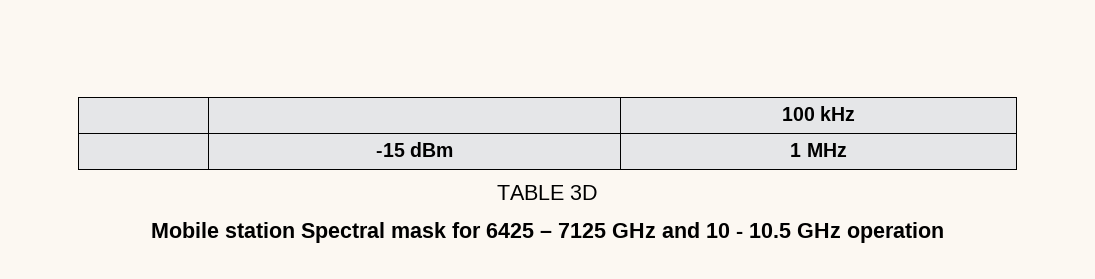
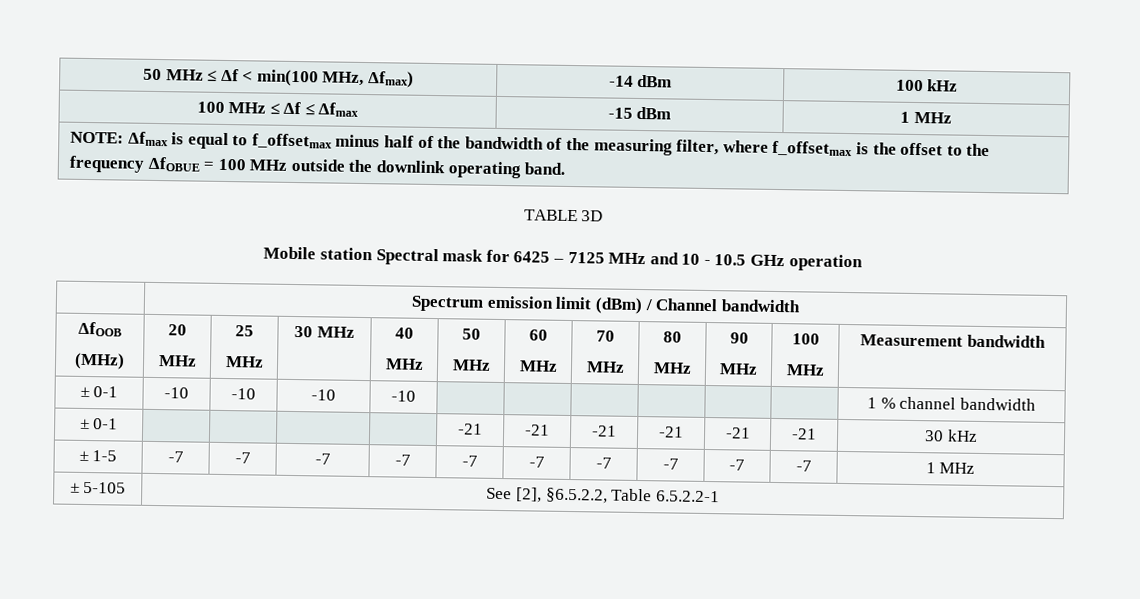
[781,106,856,121] [375,142,454,157] [790,143,847,157] | | 100 kHz // | -15 dBm | 1 MHz -> [142,68,415,88] [608,74,673,88] [895,79,959,92] [196,101,359,117] [607,106,672,120] [900,111,952,124] [69,131,991,157] [68,155,566,179] 50 MHz ≤ Δf < min(100 MHz, Δfmax) | -14 dBm | 100 kHz // 100 MHz ≤ Δf ≤ Δfmax | -15 dBm | 1 MHz // NOTE: Δfmax is equal to f_offsetmax minus half of the bandwidth of the measuring filter, where f_offsetmax is the offset to the frequency ΔfOBUE = 100 MHz outside the downlink operating band.
[612,223,656,238] GHz -> [608,252,647,265] MHz
(944, 232) none -> [411,295,801,315] [78,321,122,337] [74,352,125,370] [168,324,187,336] [157,355,197,367] [235,325,254,337] [224,356,264,368] [294,326,355,338] [395,327,414,339] [384,358,424,370] [462,328,481,340] [451,359,491,371] [529,329,548,341] [518,360,558,372] [596,330,615,342] [585,361,625,373] [663,331,682,343] [652,362,692,374] [729,332,749,344] [719,363,758,375] [791,333,820,345] [785,364,825,376] [860,334,1046,348] [79,386,119,398] [164,387,189,399] [231,388,256,400] [311,389,336,401] [391,390,416,402] [867,396,1036,411] [79,418,119,430] [458,423,483,435] [525,424,550,436] [592,425,617,437] [659,426,684,438] [725,427,751,439] [791,428,817,440] [924,429,978,442] [78,450,118,462] [167,451,184,463] [234,452,251,464] [314,453,331,465] [394,454,411,466] [461,455,478,467] [528,456,545,468] [595,457,612,469] [662,458,679,470] [729,459,745,471] [795,460,812,472] [925,462,976,474] [69,481,127,494] [486,487,720,504] // | Spectrum emission limit (dBm) / Channel bandwidth // ΔfOOB // (MHz) | 20 // MHz | 25 // MHz | 30 MHz | 40 // MHz | 50 // MHz | 60 // MHz | 70 // MHz | 80 // MHz | 90 // MHz | 100 // MHz | Measurement bandwidth // ± 0-1 | -10 | -10 | -10 | -10 | | | | | | | 1 % channel bandwidth // ± 0-1 | | | | | -21 | -21 | -21 | -21 | -21 | -21 | 30 kHz // ± 1-5 | -7 | -7 | -7 | -7 | -7 | -7 | -7 | -7 | -7 | -7 | 1 MHz // ± 5-105 | See [2], §6.5.2.2, Table 6.5.2.2-1

